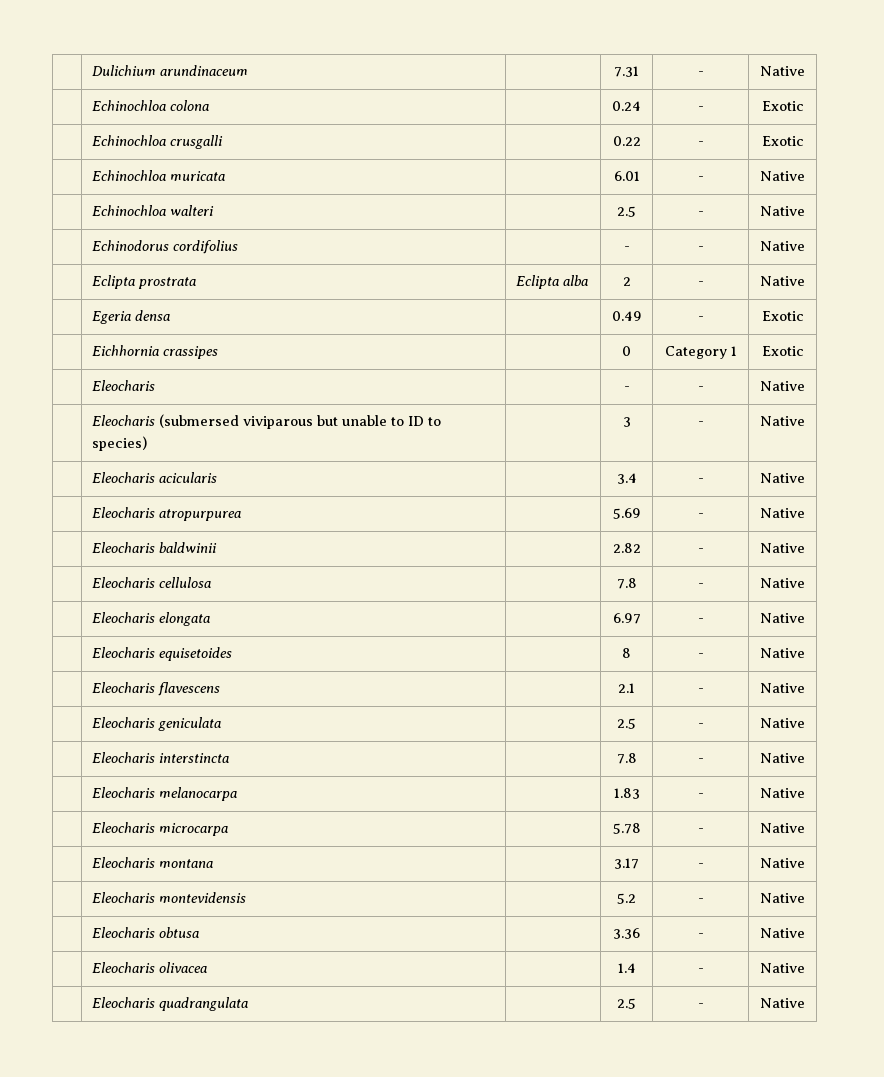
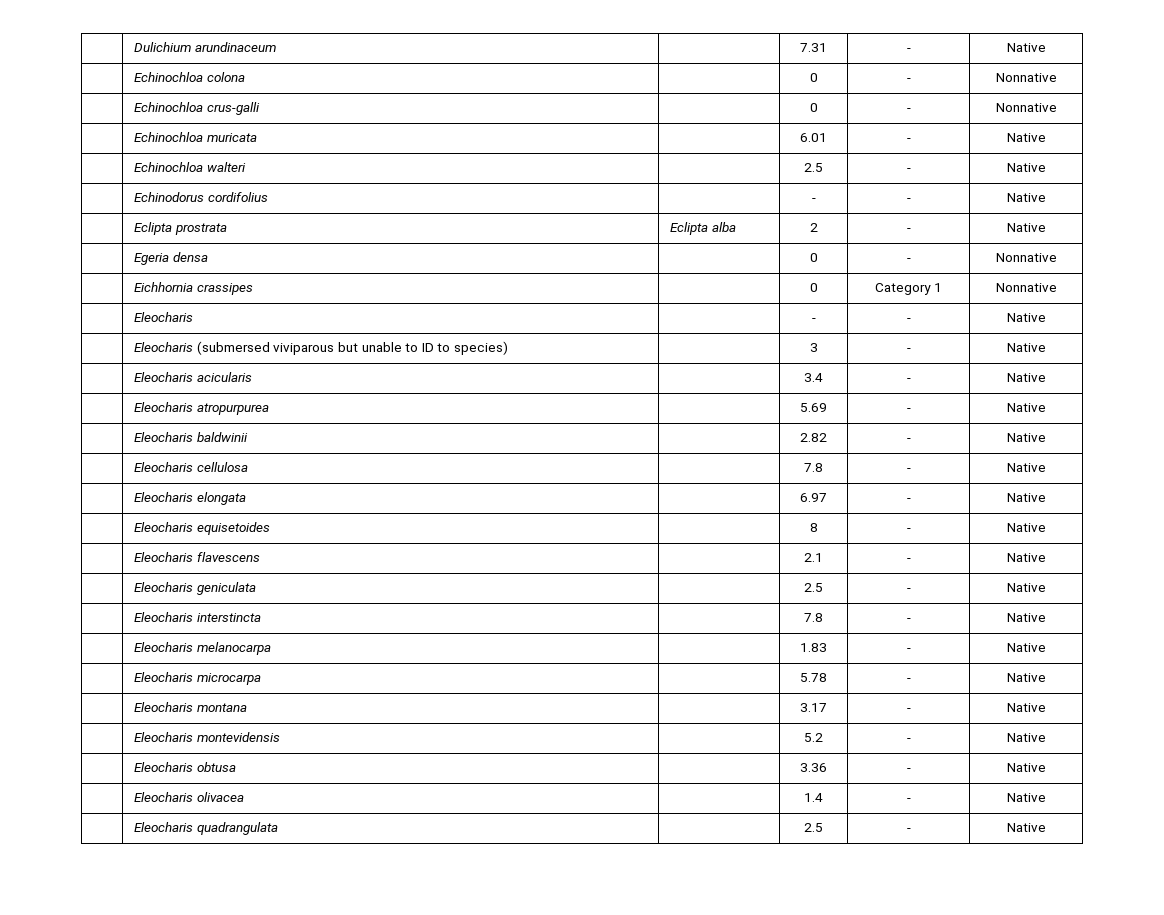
[612,101,641,111] [697,106,704,111] [761,101,804,111] [91,135,223,149] [612,136,641,146] [697,141,704,146] [761,136,804,146] 0.24 | - | Exotic // | Echinochloa crusgalli | | 0.22 | - | Exotic -> [809,73,818,82] [906,78,911,82] [995,73,1057,82] [133,102,260,115] [809,103,818,112] [906,108,911,112] [995,103,1057,112] 0 | - | Nonnative // | Echinochloa crus-galli | | 0 | - | Nonnative
[611,311,642,321] [697,316,704,321] [761,311,804,321] 0.49 | - | Exotic -> [809,253,818,262] [906,258,911,262] [995,253,1057,262] 0 | - | Nonnative
[761,346,804,356] Exotic -> [995,283,1057,292] Nonnative

